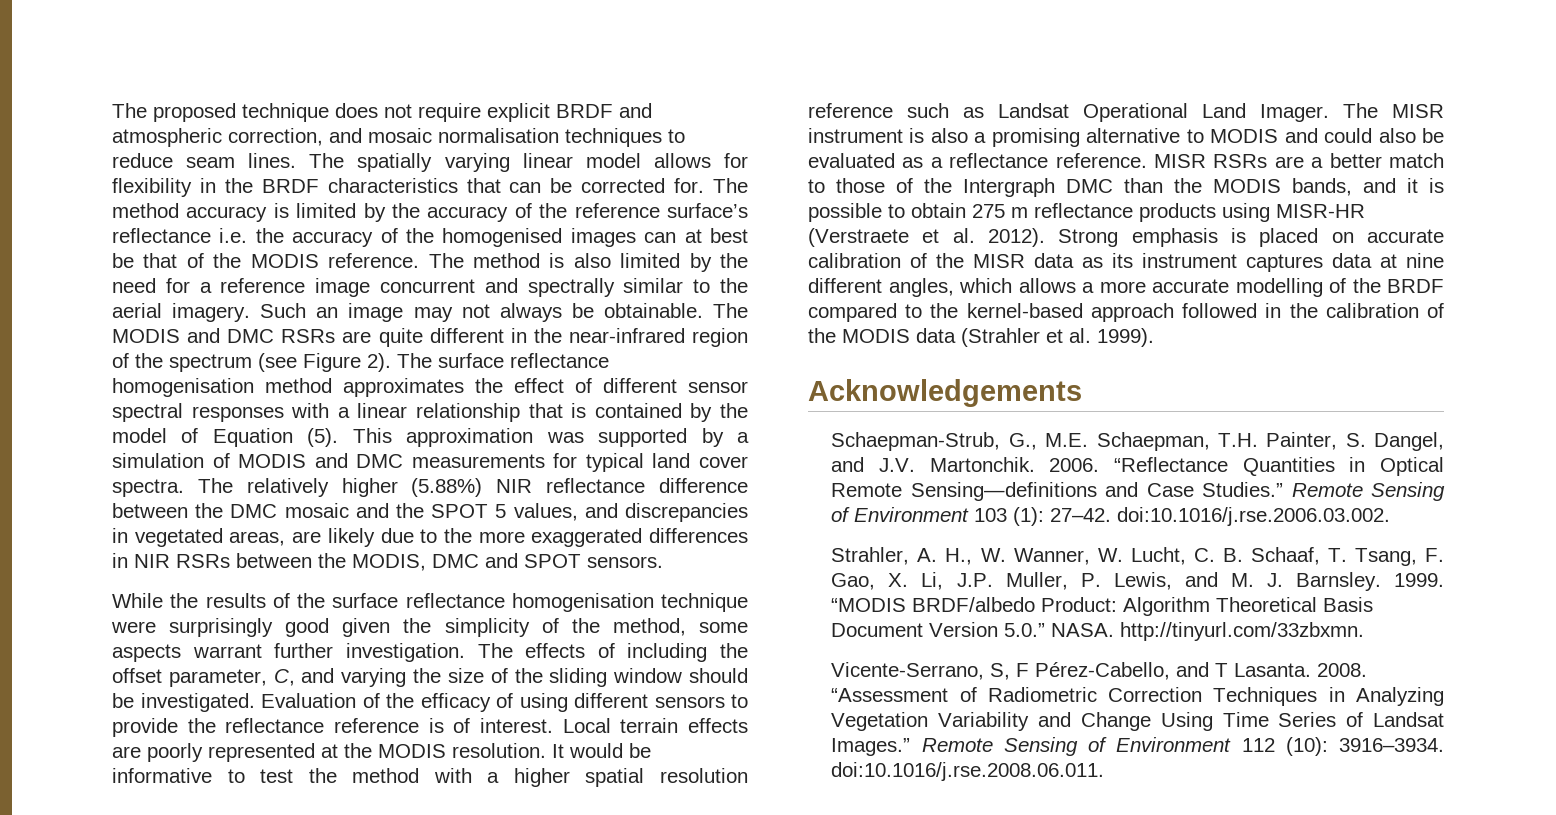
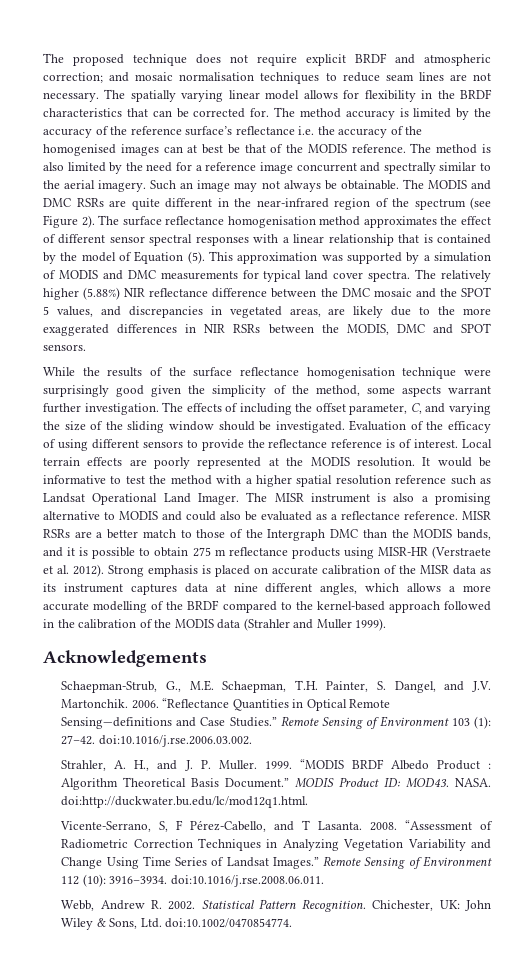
[228,128,323,146] correction, -> [43,72,103,83] correction;
[248,153,297,168] lines. -> [418,72,492,81] [43,92,99,102] lines are not necessary.
[1046,328,1091,343] et al. -> [293,619,352,629] and Muller
[980,547,1445,566] [831,572,1444,591] [831,597,1374,616] [831,622,1365,641] W. Wanner, W. Lucht, C. B. Schaaf, T. Tsang, F. Gao, X. Li, J.P. Muller, P. Lewis, and M. J. Barnsley. 1999. “MODIS BRDF/albedo Product: Algorithm Theoretical Basis Document Version 5.0.” NASA. http://tinyurl.com/33zbxmn. -> [157,759,492,771] [61,777,492,790] [61,796,309,808] and J. P. Muller. 1999. “MODIS BRDF Albedo Product : Algorithm Theoretical Basis Document.” MODIS Product ID: MOD43. NASA. doi:http://duckwater.bu.edu/lc/mod12q1.html.
(1105, 771) none -> [61,899,491,912] [61,918,293,930] // Webb, Andrew R. 2002. Statistical Pattern Recognition. Chichester, UK: John Wiley & Sons, Ltd. doi:10.1002/0470854774.

